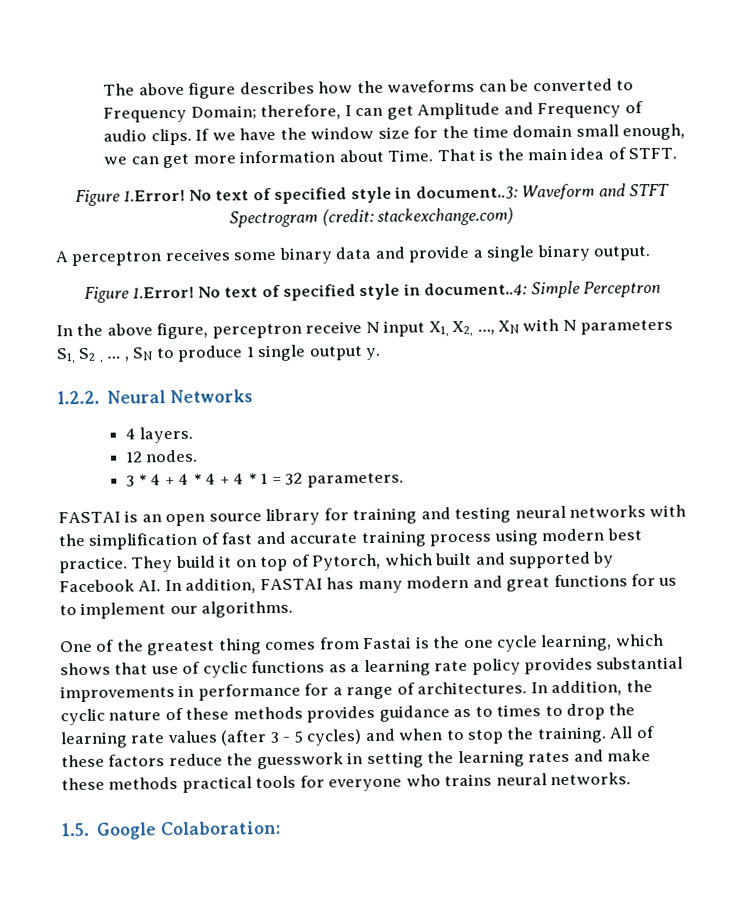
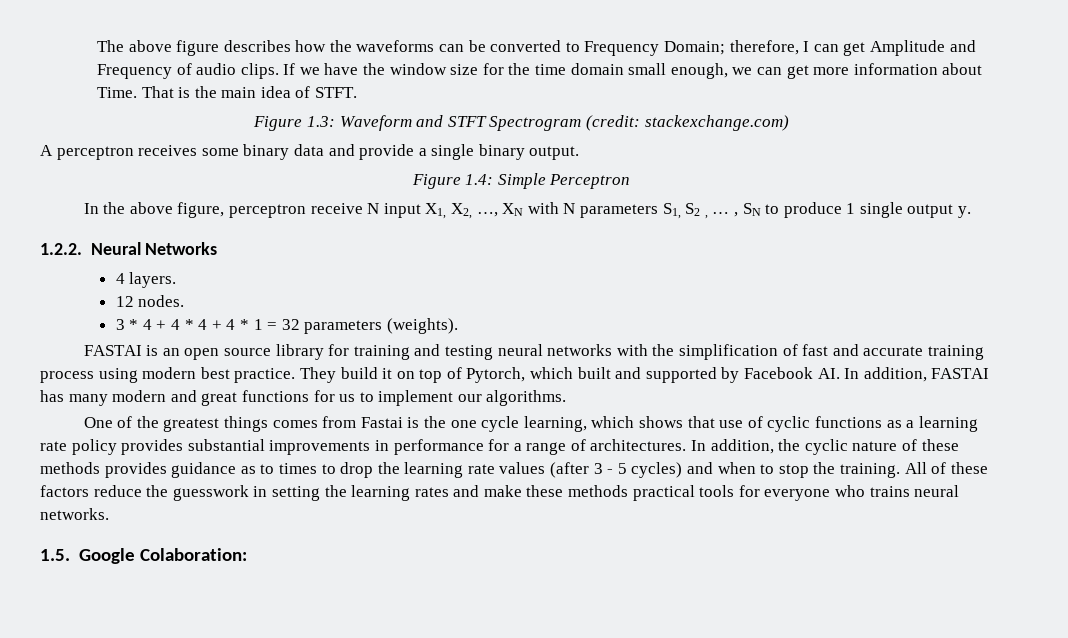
[123,185,518,204] 1.Error! No text of specified style in document..3: -> [307,116,336,127] 1.3:
[132,282,528,301] 1.Error! No text of specified style in document..4: -> [465,174,494,185] 1.4:
[306,472,404,488] parameters. -> [304,318,458,334] parameters (weights).
[217,638,262,655] thing -> [224,416,269,432] things

